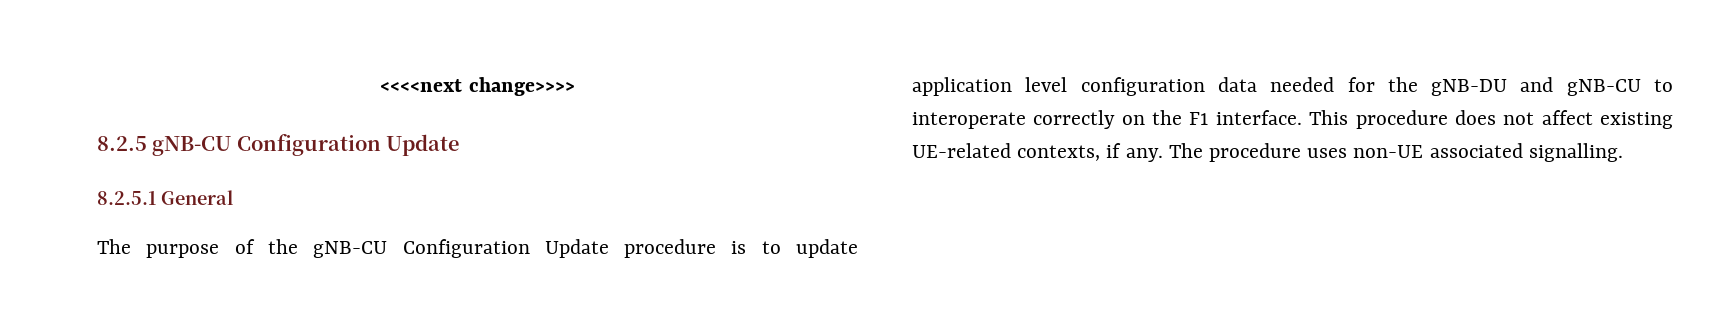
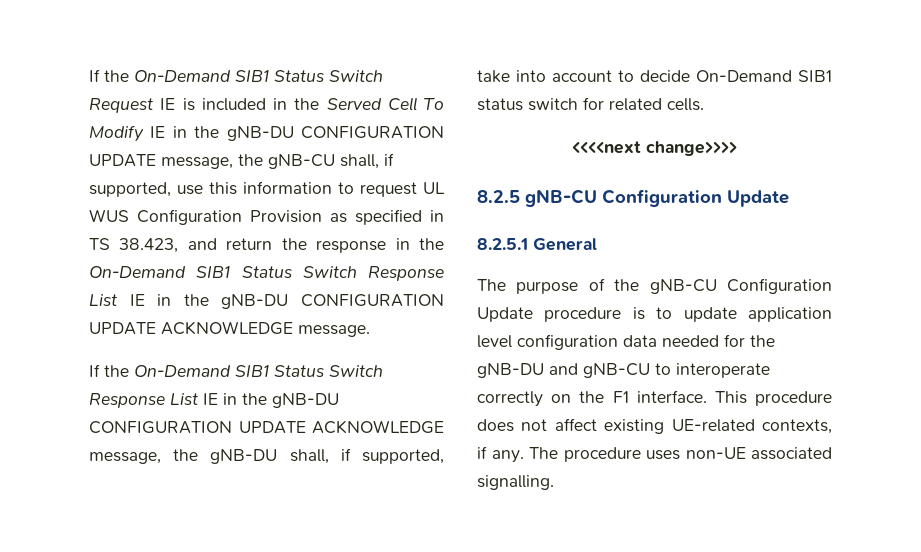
(380, 85) none -> [89,69,383,82] [89,97,444,113] [89,125,444,142] [89,153,394,169] [89,181,445,197] [89,209,444,225] [89,238,444,253] [89,266,444,281] [89,294,444,309] [89,321,370,337] [89,364,383,377] [89,393,339,408] [89,420,444,434] [89,448,444,464] [477,70,832,83] [477,97,704,111] If the On-Demand SIB1 Status Switch Request IE is included in the Served Cell To Modify IE in the gNB-DU CONFIGURATION UPDATE message, the gNB-CU shall, if supported, use this information to request UL WUS Configuration Provision as specified in TS 38.423, and return the response in the On-Demand SIB1 Status Switch Response List IE in the gNB-DU CONFIGURATION UPDATE ACKNOWLEDGE message. // If the On-Demand SIB1 Status Switch Response List IE in the gNB-DU CONFIGURATION UPDATE ACKNOWLEDGE message, the gNB-DU shall, if supported, take into account to decide On-Demand SIB1 status switch for related cells. //

